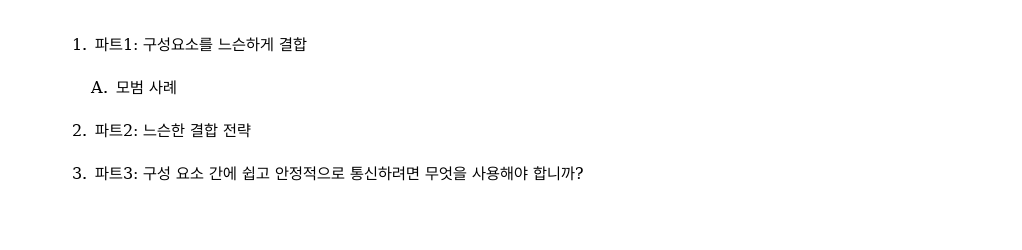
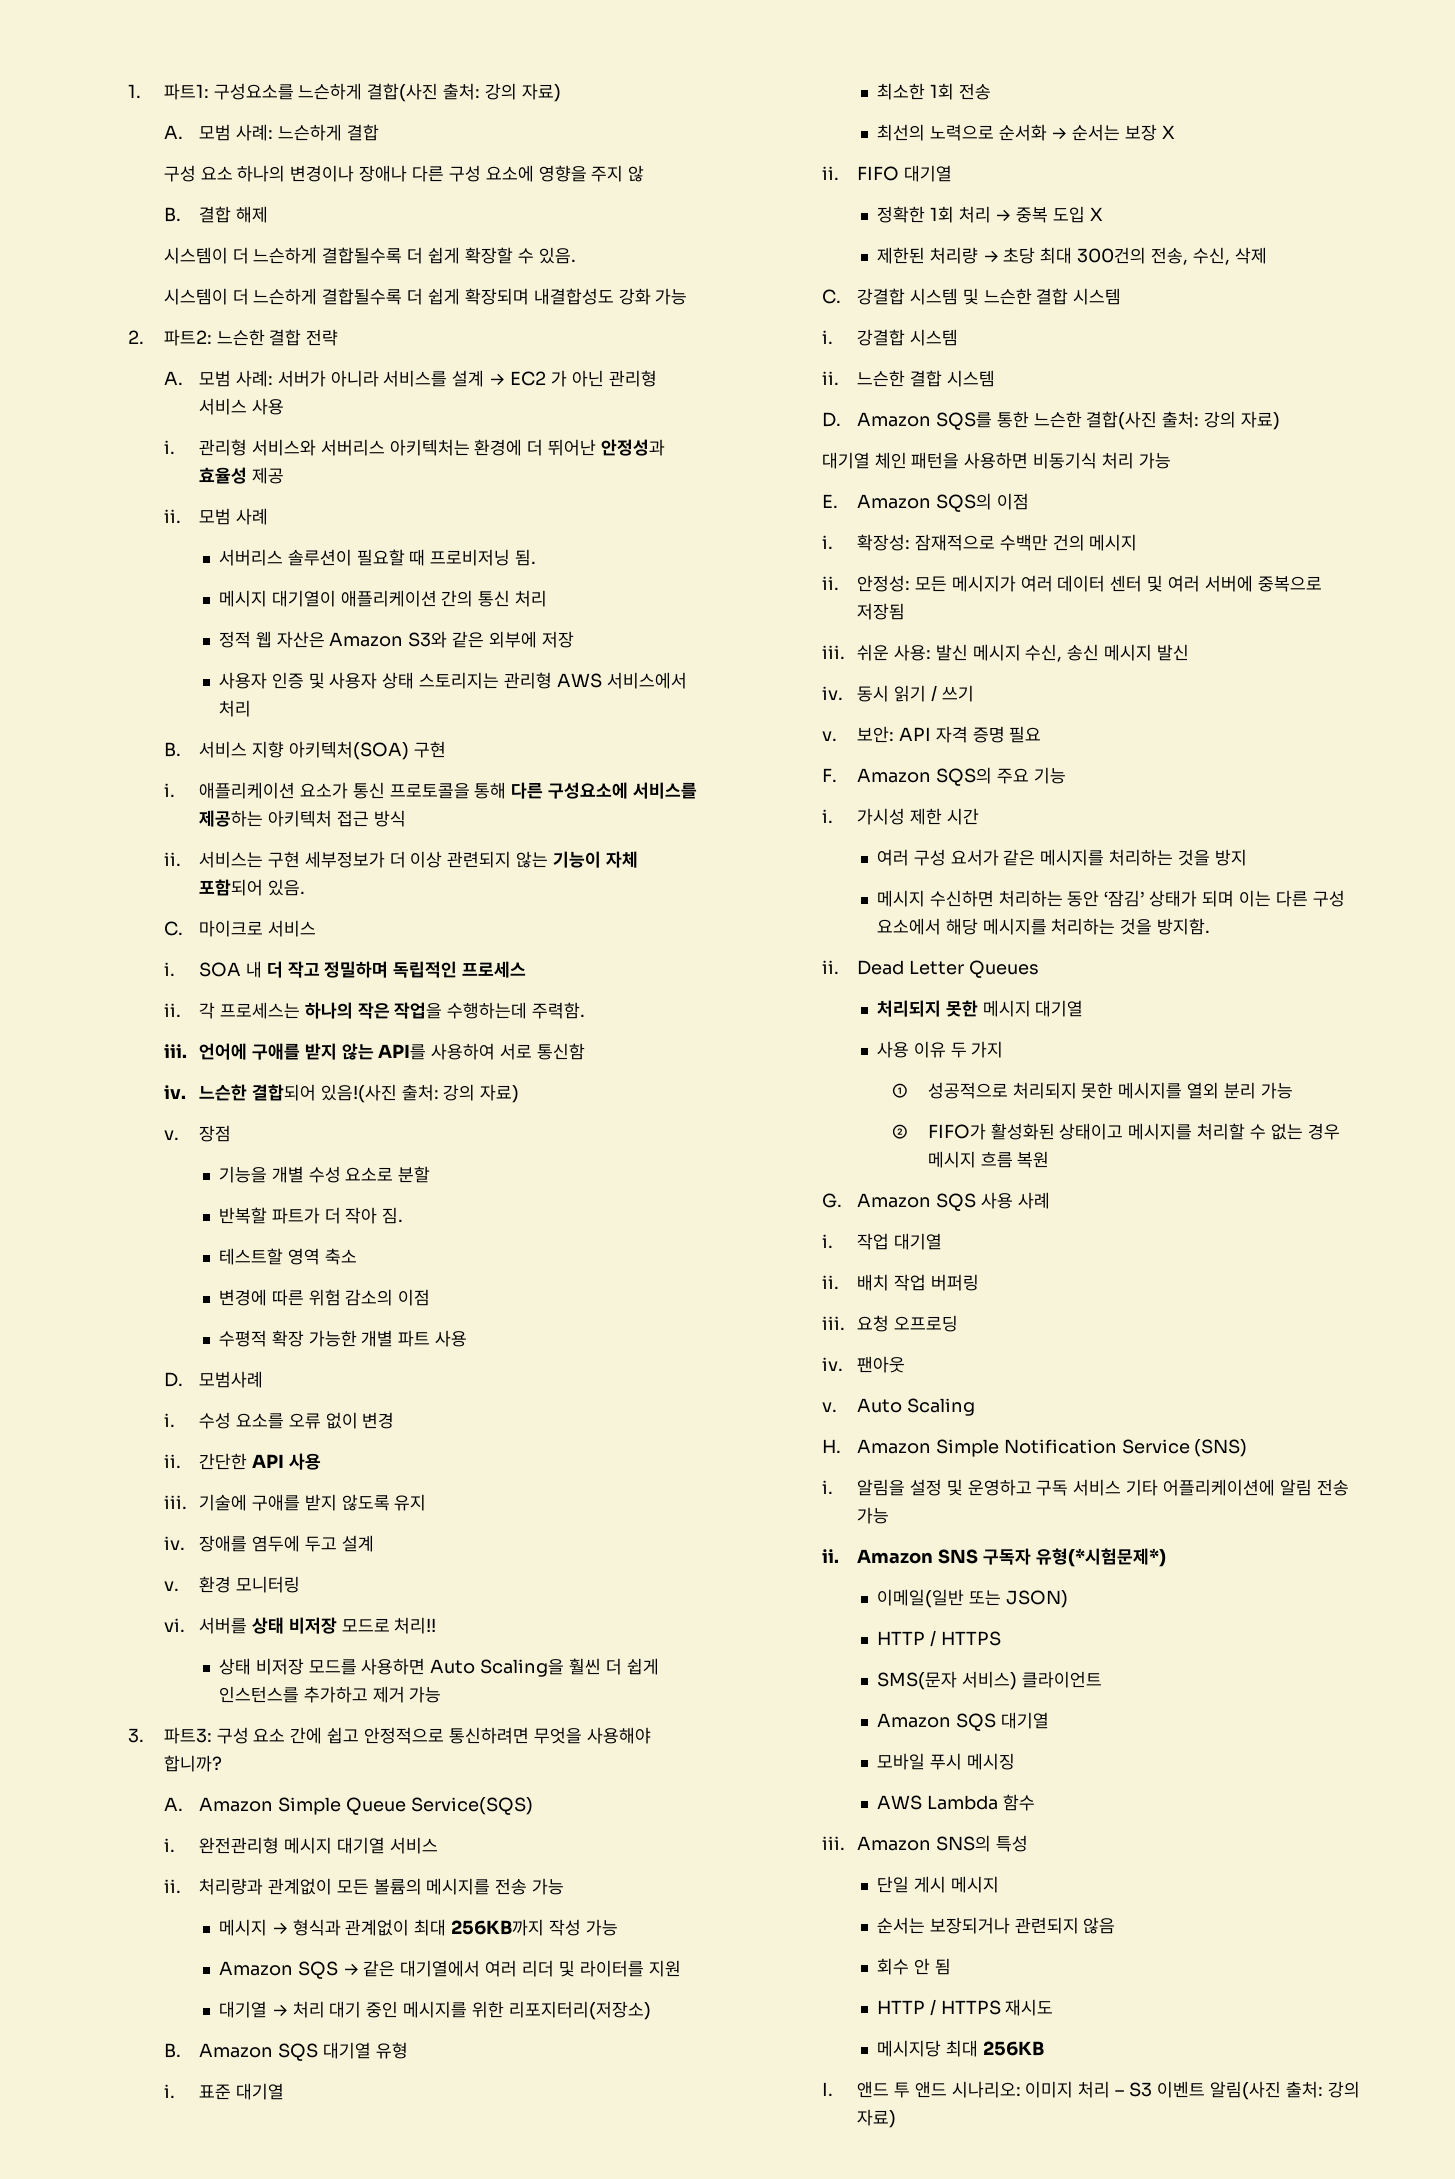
[279,37,308,52] [89,80,177,95] 결합 // A. 모범 사례 -> [367,83,561,102] [163,124,379,141] [163,165,645,182] [163,206,268,223] [163,247,576,264] [163,288,688,305] 결합(사진 출처: 강의 자료) // A. 모범 사례: 느슨하게 결합 // 구성 요소 하나의 변경이나 장애나 다른 구성 요소에 영향을 주지 않 // B. 결합 해제 // 시스템이 더 느슨하게 결합될수록 더 쉽게 확장할 수 있음. // 시스템이 더 느슨하게 결합될수록 더 쉽게 확장되며 내결합성도 강화 가능
(252, 130) none -> [163,370,657,387] [199,398,284,415] [163,439,666,456] [199,467,284,484] [163,508,268,525] [218,549,537,566] [218,590,548,607] [218,631,574,648] [218,672,687,689] [218,700,251,717] [163,741,446,760] [163,782,698,799] [199,810,406,827] [163,851,638,868] [199,879,305,896] [163,920,316,937] [163,961,527,978] [163,1002,586,1019] [163,1043,586,1060] [163,1084,520,1103] [163,1125,232,1142] [218,1166,431,1183] [218,1207,404,1224] [218,1248,357,1265] [218,1289,431,1306] [218,1330,468,1347] [163,1371,264,1388] [163,1412,395,1429] [163,1453,321,1470] [163,1494,427,1511] [163,1535,374,1552] [163,1576,300,1593] [163,1617,437,1634] [218,1658,659,1677] [218,1686,442,1703] // A. 모범 사례: 서버가 아니라 서비스를 설계 → EC2 가 아닌 관리형 서비스 사용 // i. 관리형 서비스와 서버리스 아키텍처는 환경에 더 뛰어난 안정성과 효율성 제공 // ii. 모범 사례 // 서버리스 솔루션이 필요할 때 프로비저닝 됨. // 메시지 대기열이 애플리케이션 간의 통신 처리 // 정적 웹 자산은 Amazon S3와 같은 외부에 저장 // 사용자 인증 및 사용자 상태 스토리지는 관리형 AWS 서비스에서 처리 // B. 서비스 지향 아키텍처(SOA) 구현 // i. 애플리케이션 요소가 통신 프로토콜을 통해 다른 구성요소에 서비스를 제공하는 아키텍처 접근 방식 // ii. 서비스는 구현 세부정보가 더 이상 관련되지 않는 기능이 자체 포함되어 있음. // C. 마이크로 서비스 // i. SOA 내 더 작고 정밀하며 독립적인 프로세스 // ii. 각 프로세스는 하나의 작은 작업을 수행하는데 주력함. // iii. 언어에 구애를 받지 않는 API를 사용하여 서로 통신함 // iv. 느슨한 결합되어 있음!(사진 출처: 강의 자료) // v. 장점 // 기능을 개별 수성 요소로 분할 // 반복할 파트가 더 작아 짐. // 테스트할 영역 축소 // 변경에 따른 위험 감소의 이점 // 수평적 확장 가능한 개별 파트 사용 // D. 모범사례 // i. 수성 요소를 오류 없이 변경 // ii. 간단한 API 사용 // iii. 기술에 구애를 받지 않도록 유지 // iv. 장애를 염두에 두고 설계 // v. 환경 모니터링 // vi. 서버를 상태 비저장 모드로 처리!! // 상태 비저장 모드를 사용하면 Auto Scaling을 훨씬 더 쉽게 인스턴스를 추가하고 제거 가능
(585, 173) none -> [163,1797,533,1815] [163,1837,438,1854] [163,1878,565,1895] [218,1919,618,1936] [218,1960,681,1979] [218,2001,651,2020] [163,2042,408,2061] [163,2083,284,2100] [876,83,991,100] [876,124,1175,141] [821,165,952,182] [876,206,1103,223] [876,247,1267,265] [821,288,1122,305] [821,329,958,346] [821,370,995,387] [821,411,1281,430] [821,452,1171,469] [821,493,1029,512] [821,534,1138,551] [821,575,1322,592] [857,603,906,620] [821,644,1190,662] [821,685,974,702] [821,726,1042,743] [821,767,1066,786] [821,808,979,825] [876,849,1247,866] [876,890,1345,907] [876,918,1211,935] [821,960,1039,978] [876,1000,1084,1017] [876,1041,1004,1058] [892,1082,1293,1099] [892,1123,1340,1140] [927,1151,1050,1168] [821,1192,1050,1211] [821,1233,942,1250] [821,1274,979,1291] [821,1315,958,1332] [821,1356,906,1373] [821,1398,975,1416] [821,1439,1248,1457] [821,1479,1349,1496] [857,1507,890,1524] [821,1548,1166,1567] [876,1589,1068,1608] [876,1630,1001,1647] [876,1671,1102,1690] [876,1712,1049,1731] [876,1753,1015,1770] [876,1794,1035,1811] [821,1835,1028,1852] [876,1876,999,1893] [876,1917,1116,1934] [876,1958,951,1975] [876,1999,1054,2016] [876,2040,1044,2057] [821,2081,1360,2100] [857,2109,897,2128] // A. Amazon Simple Queue Service(SQS) // i. 완전관리형 메시지 대기열 서비스 // ii. 처리량과 관계없이 모든 볼륨의 메시지를 전송 가능 // 메시지 → 형식과 관계없이 최대 256KB까지 작성 가능 // Amazon SQS → 같은 대기열에서 여러 리더 및 라이터를 지원 // 대기열 → 처리 대기 중인 메시지를 위한 리포지터리(저장소) // B. Amazon SQS 대기열 유형 // i. 표준 대기열 // 최소한 1회 전송 // 최선의 노력으로 순서화 → 순서는 보장 X // ii. FIFO 대기열 // 정확한 1회 처리 → 중복 도입 X // 제한된 처리량 → 초당 최대 300건의 전송, 수신, 삭제 // C. 강결합 시스템 및 느슨한 결합 시스템 // i. 강결합 시스템 // ii. 느슨한 결합 시스템 // D. Amazon SQS를 통한 느슨한 결합(사진 출처: 강의 자료) // 대기열 체인 패턴을 사용하면 비동기식 처리 가능 // E. Amazon SQS의 이점 // i. 확장성: 잠재적으로 수백만 건의 메시지 // ii. 안정성: 모든 메시지가 여러 데이터 센터 및 여러 서버에 중복으로 저장됨 // iii. 쉬운 사용: 발신 메시지 수신, 송신 메시지 발신 // iv. 동시 읽기 / 쓰기 // v. 보안: API 자격 증명 필요 // F. Amazon SQS의 주요 기능 // i. 가시성 제한 시간 // 여러 구성 요서가 같은 메시지를 처리하는 것을 방지 // 메시지 수신하면 처리하는 동안 ‘잠김’ 상태가 되며 이는 다른 구성 요소에서 해당 메시지를 처리하는 것을 방지함. // ii. Dead Letter Queues // 처리되지 못한 메시지 대기열 // 사용 이유 두 가지 // ① 성공적으로 처리되지 못한 메시지를 열외 분리 가능 // ② FIFO가 활성화된 상태이고 메시지를 처리할 수 없는 경우 메시지 흐름 복원 // G. Amazon SQS 사용 사례 // i. 작업 대기열 // ii. 배치 작업 버퍼링 // iii. 요청 오프로딩 // iv. 팬아웃 // v. Auto Scaling // H. Amazon Simple Notification Service (SNS) // i. 알림을 설정 및 운영하고 구독 서비스 기타 어플리케이션에 알림 전송 가능 // ii. Amazon SNS 구독자 유형(*시험문제*) // 이메일(일반 또는 JSON) // HTTP / HTTPS // SMS(문자 서비스) 클라이언트 // Amazon SQS 대기열 // 모바일 푸시 메시징 // AWS Lambda 함수 // iii. Amazon SNS의 특성 // 단일 게시 메시지 // 순서는 보장되거나 관련되지 않음 // 회수 안 됨 // HTTP / HTTPS 재시도 // 메시지당 최대 256KB // I. 앤드 투 앤드 시나리오: 이미지 처리 – S3 이벤트 알림(사진 출처: 강의 자료)

